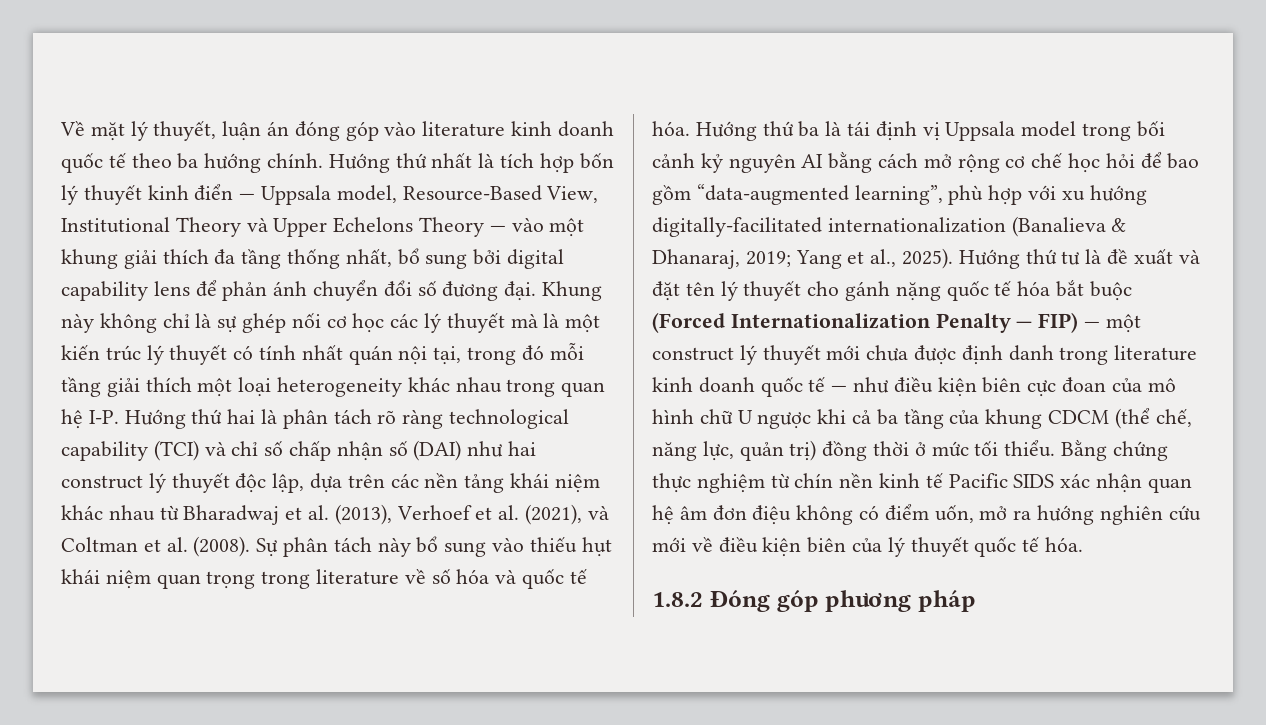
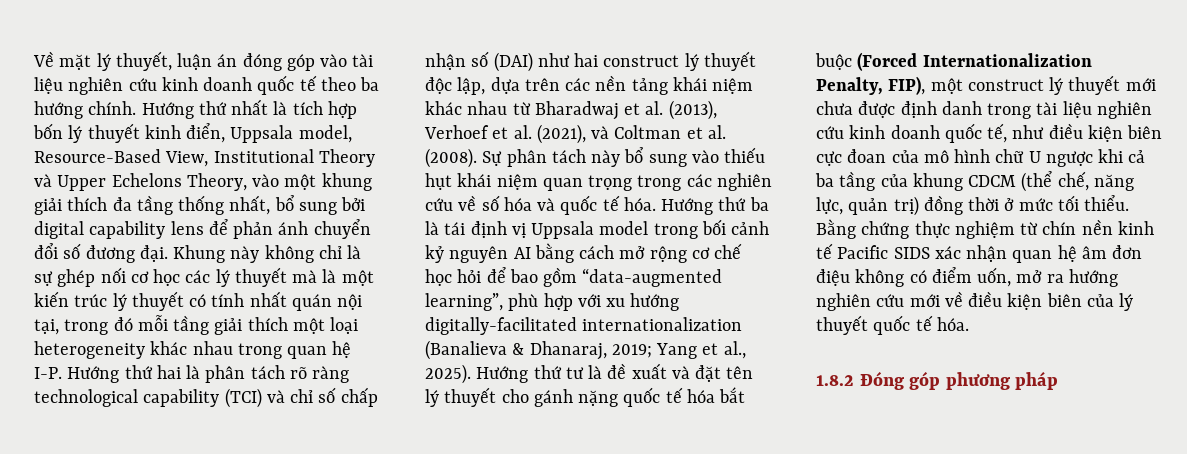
[422,121,506,137] literature -> [352,54,374,67] [34,77,157,95] tài liệu nghiên cứu
[194,184,256,201] điển — -> [186,123,226,143] điển,
[419,217,506,237] Theory — -> [186,173,247,191] Theory,
[316,569,400,585] literature -> [686,173,772,191] [425,198,453,211] các nghiên cứu
[935,312,1101,333] Penalty — FIP) — -> [816,76,926,95] Penalty, FIP),
[1114,345,1198,361] [652,377,848,397] literature kinh doanh quốc tế — -> [1036,101,1152,119] [816,123,1008,143] tài liệu nghiên cứu kinh doanh quốc tế,

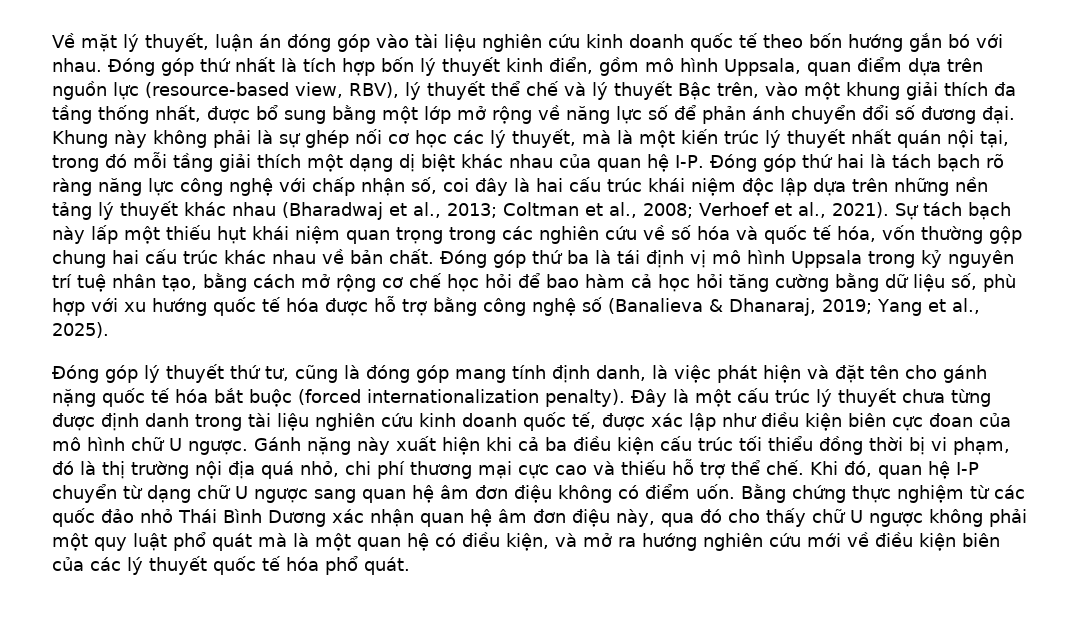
[360,77,380,91] [34,101,194,119] ba hướng chính. Hướng -> [809,33,1003,52] [52,58,194,76] bốn hướng gắn bó với nhau. Đóng góp
[230,125,352,143] [34,149,375,167] [34,173,247,191] Uppsala model, Resource-Based View, Institutional Theory và Upper Echelons Theory, -> [599,57,983,76] [52,81,759,100] gồm mô hình Uppsala, quan điểm dựa trên nguồn lực (resource-based view, RBV), lý thuyết thể chế và lý thuyết Bậc trên,
[274,195,366,215] [34,221,204,239] bổ sung bởi digital capability lens -> [207,105,668,124] được bổ sung bằng một lớp mở rộng về năng lực số
[318,245,342,259] chỉ -> [213,130,251,148] phải
[234,267,287,287] thuyết -> [512,129,576,148] thuyết,
[189,293,245,307] có tính -> (845, 138) none
[330,317,359,334] [34,341,282,359] loại heterogeneity khác nhau trong -> [349,154,591,172] dạng dị biệt khác nhau của
[67,366,120,383] Hướng -> [709,154,796,172] Đóng góp
[205,365,350,383] [34,387,378,408] [425,51,756,72] [425,75,754,95] [425,100,717,120] [424,124,726,144] [425,147,719,168] phân tách rõ ràng technological capability (TCI) và chỉ số chấp nhận số (DAI) như hai construct lý thuyết độc lập, dựa trên các nền tảng khái niệm khác nhau từ Bharadwaj et al. (2013), Verhoef et al. (2021), và Coltman et al. (2008). Sự phân tách này bổ sung vào -> [891,154,1004,172] [52,177,988,196] [52,201,1011,220] [52,225,160,244] tách bạch rõ ràng năng lực công nghệ với chấp nhận số, coi đây là hai cấu trúc khái niệm độc lập dựa trên những nền tảng lý thuyết khác nhau (Bharadwaj et al., 2013; Coltman et al., 2008; Verhoef et al., 2021). Sự tách bạch này lấp một
[623,197,714,215] hóa. Hướng -> [837,225,1022,244] [52,249,526,268] hóa, vốn thường gộp chung hai cấu trúc khác nhau về bản chất. Đóng góp
[531,219,770,239] [425,245,531,263] Uppsala model trong bối cảnh kỷ nguyên AI -> [712,250,1014,268] [52,274,197,292] mô hình Uppsala trong kỷ nguyên trí tuệ nhân tạo,
[543,267,723,287] [425,293,503,311] gồm “data-augmented learning”, -> [585,273,977,292] hàm cả học hỏi tăng cường bằng dữ liệu số,
[425,317,743,335] digitally-facilitated internationalization -> [213,296,602,316] quốc tế hóa được hỗ trợ bằng công nghệ số
[476,363,667,383] Hướng thứ tư là đề xuất -> [52,364,801,383] // Đóng góp lý thuyết thứ tư, cũng là đóng góp mang tính định danh, là việc phát hiện
[425,387,497,407] lý thuyết -> (899, 372) none
[857,52,1092,71] [816,75,1156,95] [816,101,853,115] (Forced Internationalization Penalty, FIP), một construct lý thuyết mới chưa -> [298,388,991,407] (forced internationalization penalty). Đây là một cấu trúc lý thuyết chưa từng
(1008, 133) none -> [602,413,716,431] được xác lập
[1045,149,1146,167] [815,171,1134,192] [816,195,1130,216] [816,219,1154,239] [816,243,1008,262] ngược khi cả ba tầng của khung CDCM (thể chế, năng lực, quản trị) đồng thời ở mức tối thiểu. Bằng chứng thực nghiệm từ chín nền kinh tế Pacific SIDS xác nhận -> [188,436,1010,455] [52,459,979,479] [52,484,356,503] ngược. Gánh nặng này xuất hiện khi cả ba điều kiện cấu trúc tối thiểu đồng thời bị vi phạm, đó là thị trường nội địa quá nhỏ, chi phí thương mại cực cao và thiếu hỗ trợ thể chế. Khi đó, quan hệ I-P chuyển từ dạng chữ U ngược sang
[977,267,1012,287] uốn, -> [696,484,1025,503] [52,508,1027,527] [52,532,577,551] uốn. Bằng chứng thực nghiệm từ các quốc đảo nhỏ Thái Bình Dương xác nhận quan hệ âm đơn điệu này, qua đó cho thấy chữ U ngược không phải một quy luật phổ quát mà là một quan hệ có điều kiện, và
(1114, 300) none -> [90,557,121,571] các
[936,317,969,331] [816,371,1059,390] hóa. // 1.8.2 Đóng góp phương pháp -> [286,556,410,575] hóa phổ quát.

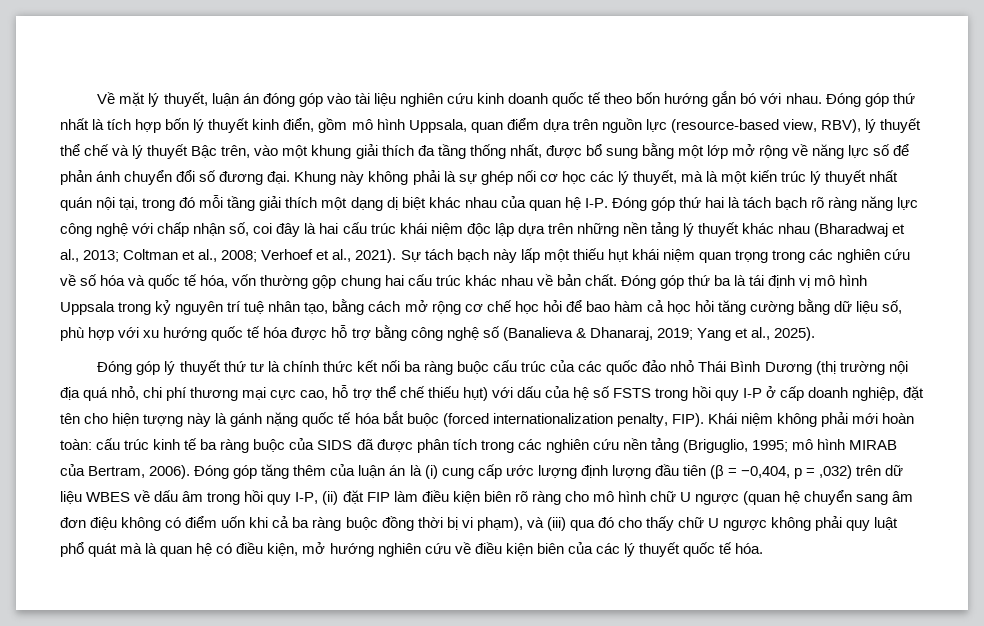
[265,365,987,383] [52,388,991,407] [52,412,1011,431] [52,436,1010,455] [52,461,125,479] tư, cũng là đóng góp mang tính định danh, là việc phát hiện và đặt tên cho gánh nặng quốc tế hóa bắt buộc (forced internationalization penalty). Đây là một cấu trúc lý thuyết chưa từng được định danh trong tài liệu nghiên cứu kinh doanh quốc tế, được xác lập như điều kiện biên cực đoan của mô hình chữ U ngược. Gánh nặng này xuất hiện khi cả ba điều kiện cấu trúc tối thiểu đồng thời bị vi phạm, đó là thị -> [249,360,836,375] tư là chính thức kết nối ba ràng buộc cấu trúc của các quốc đảo nhỏ Thái Bình Dương (thị
[555,459,979,479] [52,484,434,503] cao và thiếu hỗ trợ thể chế. Khi đó, quan hệ I-P chuyển từ dạng chữ U ngược sang quan hệ -> [300,385,925,401] [60,411,915,427] [60,438,898,453] [60,464,904,479] [60,490,889,505] cao, hỗ trợ thể chế thiếu hụt) với dấu của hệ số FSTS trong hồi quy I-P ở cấp doanh nghiệp, đặt tên cho hiện tượng này là gánh nặng quốc tế hóa bắt buộc (forced internationalization penalty, FIP). Khái niệm không phải mới hoàn toàn: cấu trúc kinh tế ba ràng buộc của SIDS đã được phân tích trong các nghiên cứu nền tảng (Briguglio, 1995; mô hình MIRAB của Bertram, 2006). Đóng góp tăng thêm của luận án là (i) cung cấp ước lượng định lượng đầu tiên (β = −0,404, p = ,032) trên dữ liệu WBES về dấu âm trong hồi quy I-P, (ii) đặt FIP làm điều kiện biên rõ ràng cho mô hình chữ U ngược (quan hệ chuyển sang
[696,484,1025,503] [52,508,655,527] uốn. Bằng chứng thực nghiệm từ các quốc đảo nhỏ Thái Bình Dương xác nhận quan hệ âm đơn điệu này, -> [221,516,566,531] uốn khi cả ba ràng buộc đồng thời bị vi phạm), và (iii)
[52,533,88,551] một -> (843, 523) none
[315,533,351,551] một -> (158, 548) none
[555,533,636,547] và mở ra -> [302,542,326,554] mở
[807,533,841,547] mới -> (451, 548) none
[286,556,410,575] hóa phổ quát. -> [735,543,764,554] hóa.

